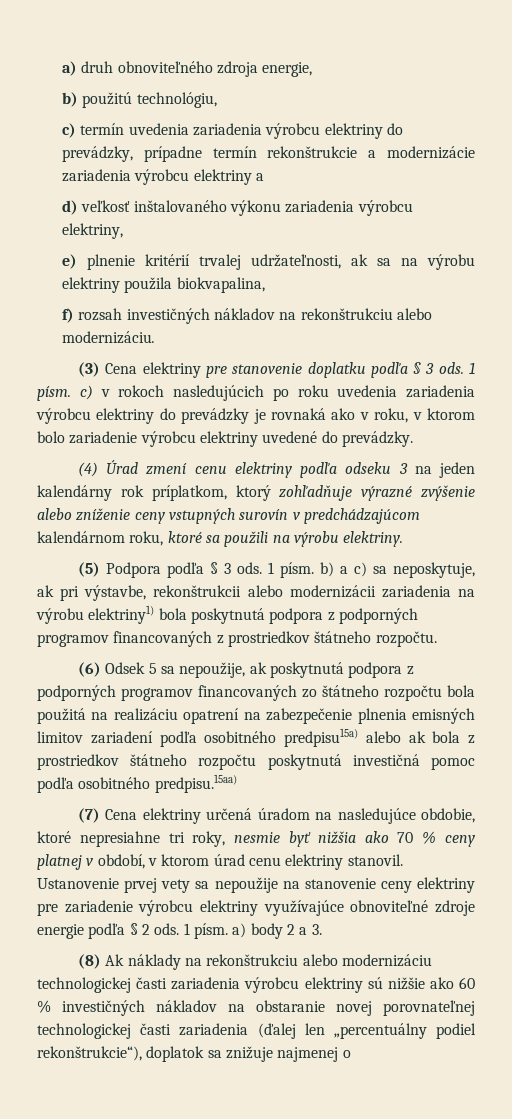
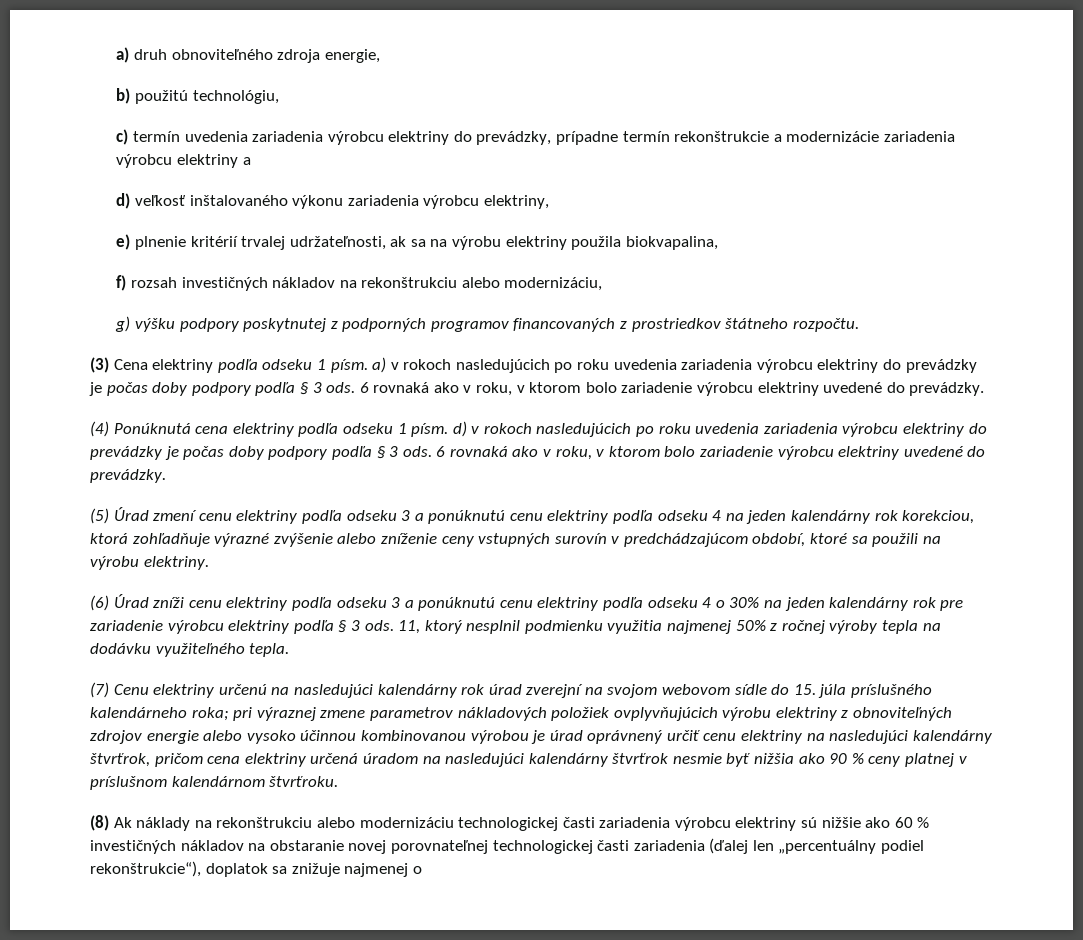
[61,331,155,344] [78,362,476,378] [37,385,93,401] modernizáciu. // (3) Cena elektriny pre stanovenie doplatku podľa § 3 ods. 1 písm. c) -> [504,277,603,291] [115,316,859,332] [90,357,387,373] modernizáciu, // g) výšku podpory poskytnutej z podporných programov financovaných z prostriedkov štátneho rozpočtu. // (3) Cena elektriny podľa odseku 1 písm. a)
(266, 416) none -> [106,382,369,396] počas doby podpory podľa § 3 ods. 6
(99, 469) none -> [113,421,987,437] [90,446,986,460] [90,469,166,483] [90,508,109,524] Ponúknutá cena elektriny podľa odseku 1 písm. d) v rokoch nasledujúcich po roku uvedenia zariadenia výrobcu elektriny do prevádzky je počas doby podpory podľa § 3 ods. 6 rovnaká ako v roku, v ktorom bolo zariadenie výrobcu elektriny uvedené do prevádzky. // (5)
[414,462,475,478] [37,485,271,501] na jeden kalendárny rok príplatkom, ktorý -> [414,510,975,524] [90,533,128,544] a ponúknutú cenu elektriny podľa odseku 4 na jeden kalendárny rok korekciou, ktorá
[37,531,164,546] kalendárnom roku, -> [752,533,806,547] období,
[78,562,475,578] [37,585,476,601] [36,605,418,624] [37,631,437,647] [78,662,414,678] [37,685,475,701] [37,708,475,724] [37,728,475,747] [37,754,475,770] [37,774,237,793] [78,808,475,824] [37,831,226,847] (5) Podpora podľa § 3 ods. 1 písm. b) a c) sa neposkytuje, ak pri výstavbe, rekonštrukcii alebo modernizácii zariadenia na výrobu elektriny1) bola poskytnutá podpora z podporných programov financovaných z prostriedkov štátneho rozpočtu. // (6) Odsek 5 sa nepoužije, ak poskytnutá podpora z podporných programov financovaných zo štátneho rozpočtu bola použitá na realizáciu opatrení na zabezpečenie plnenia emisných limitov zariadení podľa osobitného predpisu15a) alebo ak bola z prostriedkov štátneho rozpočtu poskytnutá investičná pomoc podľa osobitného predpisu.15aa) // (7) Cena elektriny určená úradom na nasledujúce obdobie, ktoré nepresiahne tri roky, -> [90,594,964,611] [90,620,941,634] [90,643,290,657] [90,682,933,698] [90,707,953,721] [90,730,992,744] [90,753,669,767] (6) Úrad zníži cenu elektriny podľa odseku 3 a ponúknutú cenu elektriny podľa odseku 4 o 30% na jeden kalendárny rok pre zariadenie výrobcu elektriny podľa § 3 ods. 11, ktorý nesplnil podmienku využitia najmenej 50% z ročnej výroby tepla na dodávku využiteľného tepla. // (7) Cenu elektriny určenú na nasledujúci kalendárny rok úrad zverejní na svojom webovom sídle do 15. júla príslušného kalendárneho roka; pri výraznej zmene parametrov nákladových položiek ovplyvňujúcich výrobu elektriny z obnoviteľných zdrojov energie alebo vysoko účinnou kombinovanou výrobou je úrad oprávnený určiť cenu elektriny na nasledujúci kalendárny štvrťrok, pričom cena elektriny určená úradom na nasledujúci kalendárny štvrťrok
[397,832,414,843] 70 -> [829,753,848,764] 90
[97,854,403,870] [37,877,475,893] [37,900,476,916] [37,923,322,939] období, v ktorom úrad cenu elektriny stanovil. Ustanovenie prvej vety sa nepoužije na stanovenie ceny elektriny pre zariadenie výrobcu elektriny využívajúce obnoviteľné zdroje energie podľa § 2 ods. 1 písm. a) body 2 a 3. -> [90,776,339,790] príslušnom kalendárnom štvrťroku.

